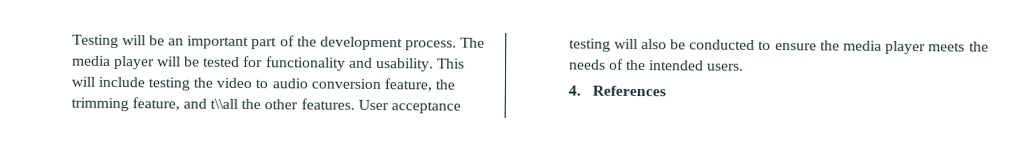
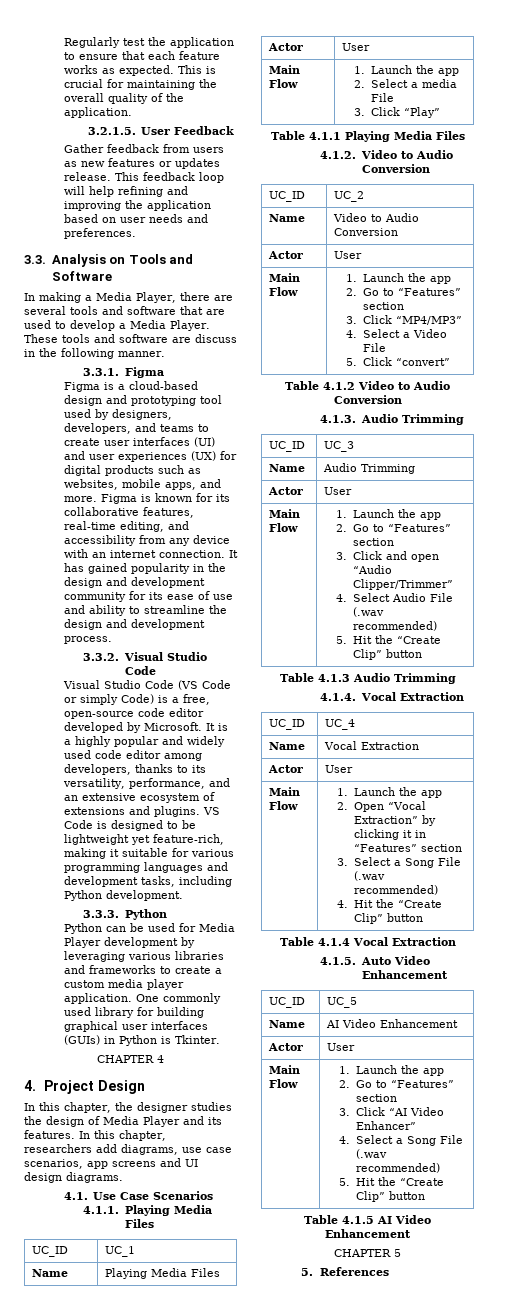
[71,34,486,51] [71,55,466,72] [70,76,456,92] [70,97,462,114] [568,38,989,55] [568,58,745,71] [567,85,581,96] Testing will be an important part of the development process. The media player will be tested for functionality and usability. This will include testing the video to audio conversion feature, the trimming feature, and t\\all the other features. User acceptance testing will also be conducted to ensure the media player meets the needs of the intended users. // 4. -> [63,37,234,48] [63,51,220,60] [63,65,216,76] [63,79,217,90] [63,93,184,104] [63,107,132,118] [87,126,235,135] [63,144,224,153] [63,158,220,169] [63,172,224,183] [63,186,188,197] [63,200,211,211] [63,214,208,223] [63,228,136,239] [24,254,194,267] [51,271,112,281] [24,292,233,303] [24,306,225,315] [24,320,210,331] [24,334,237,343] [24,348,165,359] [83,367,164,378] [63,381,198,392] [63,395,222,406] [63,409,172,420] [63,423,209,434] [63,437,215,447] [63,451,237,462] [63,465,201,476] [63,479,221,490] [63,493,230,504] [63,507,194,518] [63,521,189,532] [63,535,230,546] [63,549,238,558] [63,563,226,574] [63,577,205,588] [63,591,233,602] [63,605,227,616] [63,619,205,630] [63,636,112,644] [83,652,207,661] [124,666,156,675] [62,680,231,690] [63,694,210,705] [63,708,204,719] [63,722,228,733] [63,736,225,747] [63,750,202,761] [63,764,206,775] [62,778,230,789] [63,792,215,803] [63,806,220,817] [63,820,196,831] [63,834,224,845] [63,848,234,859] [63,862,228,873] [63,876,232,887] [63,890,183,901] [83,909,167,920] [63,923,235,934] [63,937,195,948] [63,951,224,962] [63,965,222,974] [63,979,184,990] [63,993,221,1004] [63,1007,204,1018] [63,1021,208,1032] [63,1035,220,1046] [97,1055,164,1063] [24,1080,145,1094] [24,1102,232,1113] [24,1116,222,1127] [24,1130,166,1141] [24,1144,232,1155] [24,1158,198,1169] [24,1172,123,1183] [63,1191,214,1200] [83,1205,212,1216] [124,1219,154,1228] [32,1246,69,1257] [105,1246,136,1257] [32,1269,69,1277] [105,1268,221,1279] [268,43,304,51] [342,43,371,51] [269,65,301,74] [269,79,299,88] [354,65,459,76] [354,79,457,88] [370,93,394,102] [354,107,440,118] [270,131,465,142] [320,150,453,159] [361,164,430,173] [269,191,306,202] [334,191,365,202] [269,214,306,222] [333,213,420,222] [334,228,399,236] [268,251,304,259] [334,251,363,259] [269,273,301,282] [269,287,299,296] [346,273,451,284] [346,288,461,296] [362,302,404,310] [346,315,462,325] [346,329,447,338] [362,343,386,352] [346,357,450,366] [285,381,450,390] [333,395,402,404] [320,414,464,425] [269,441,306,452] [324,441,355,452] [269,464,306,472] [323,463,416,474] [268,487,304,495] [324,487,353,495] [269,509,301,518] [269,523,299,532] [336,509,441,520] [336,524,451,532] [352,538,394,546] [336,551,439,562] [352,565,392,574] [352,579,453,590] [336,593,453,602] [352,607,384,617] [352,621,437,631] [336,635,441,644] [352,649,422,660] [279,673,456,684] [320,692,464,701] [269,719,306,730] [325,719,356,730] [269,742,306,750] [324,741,420,750] [268,765,304,773] [325,765,354,773] [269,787,301,796] [269,801,299,810] [337,787,442,798] [337,801,426,812] [353,815,436,826] [353,829,426,840] [353,844,462,852] [337,857,461,868] [353,871,385,881] [353,885,438,895] [337,899,442,908] [353,913,423,924] [279,937,456,946] [320,956,430,965] [361,970,448,979] [269,997,306,1008] [327,997,358,1008] [269,1020,306,1028] [326,1019,459,1028] [268,1043,304,1051] [327,1043,356,1051] [269,1065,301,1074] [269,1079,299,1088] [339,1065,444,1076] [339,1080,454,1088] [355,1094,397,1102] [339,1107,444,1116] [355,1121,416,1130] [339,1135,463,1146] [355,1149,387,1159] [355,1163,440,1173] [339,1177,444,1186] [355,1191,425,1202] [304,1215,431,1224] [325,1229,411,1238] [334,1249,401,1257] [300,1268,313,1276] Regularly test the application to ensure that each feature works as expected. This is crucial for maintaining the overall quality of the application. // 3.2.1.5. User Feedback // Gather feedback from users as new features or updates release. This feedback loop will help refining and improving the application based on user needs and preferences. // 3.3. Analysis on Tools and Software // In making a Media Player, there are several tools and software that are used to develop a Media Player. These tools and software are discuss in the following manner. // 3.3.1. Figma // Figma is a cloud-based design and prototyping tool used by designers, developers, and teams to create user interfaces (UI) and user experiences (UX) for digital products such as websites, mobile apps, and more. Figma is known for its collaborative features, real-time editing, and accessibility from any device with an internet connection. It has gained popularity in the design and development community for its ease of use and ability to streamline the design and development process. // 3.3.2. Visual Studio Code // Visual Studio Code (VS Code or simply Code) is a free, open-source code editor developed by Microsoft. It is a highly popular and widely used code editor among developers, thanks to its versatility, performance, and an extensive ecosystem of extensions and plugins. VS Code is designed to be lightweight yet feature-rich, making it suitable for various programming languages and development tasks, including Python development. // 3.3.3. Python // Python can be used for Media Player development by leveraging various libraries and frameworks to create a custom media player application. One commonly used library for building graphical user interfaces (GUIs) in Python is Tkinter. // CHAPTER 4 // 4. Project Design // In this chapter, the designer studies the design of Media Player and its features. In this chapter, researchers add diagrams, use case scenarios, app screens and UI design diagrams. // 4.1. Use Case Scenarios // 4.1.1. Playing Media Files // UC_ID | UC_1 // Name | Playing Media Files // Actor | User // Main Flow | 1. Launch the app // 2. Select a media File // 3. Click “Play” // Table 4.1.1 Playing Media Files // 4.1.2. Video to Audio Conversion // UC_ID | UC_2 // Name | Video to Audio Conversion // Actor | User // Main Flow | 1. Launch the app // 2. Go to “Features” section // 3. Click “MP4/MP3” // 4. Select a Video File // 5. Click “convert” // Table 4.1.2 Video to Audio Conversion // 4.1.3. Audio Trimming // UC_ID | UC_3 // Name | Audio Trimming // Actor | User // Main Flow | 1. Launch the app // 2. Go to “Features” section // 3. Click and open “Audio Clipper/Trimmer” // 4. Select Audio File (.wav recommended) // 5. Hit the “Create Clip” button // Table 4.1.3 Audio Trimming // 4.1.4. Vocal Extraction // UC_ID | UC_4 // Name | Vocal Extraction // Actor | User // Main Flow | 1. Launch the app // 2. Open “Vocal Extraction” by clicking it in “Features” section // 3. Select a Song File (.wav recommended) // 4. Hit the “Create Clip” button // Table 4.1.4 Vocal Extraction // 4.1.5. Auto Video Enhancement // UC_ID | UC_5 // Name | AI Video Enhancement // Actor | User // Main Flow | 1. Launch the app // 2. Go to “Features” section // 3. Click “AI Video Enhancer” // 4. Select a Song File (.wav recommended) // 5. Hit the “Create Clip” button // Table 4.1.5 AI Video Enhancement // CHAPTER 5 // 5.

